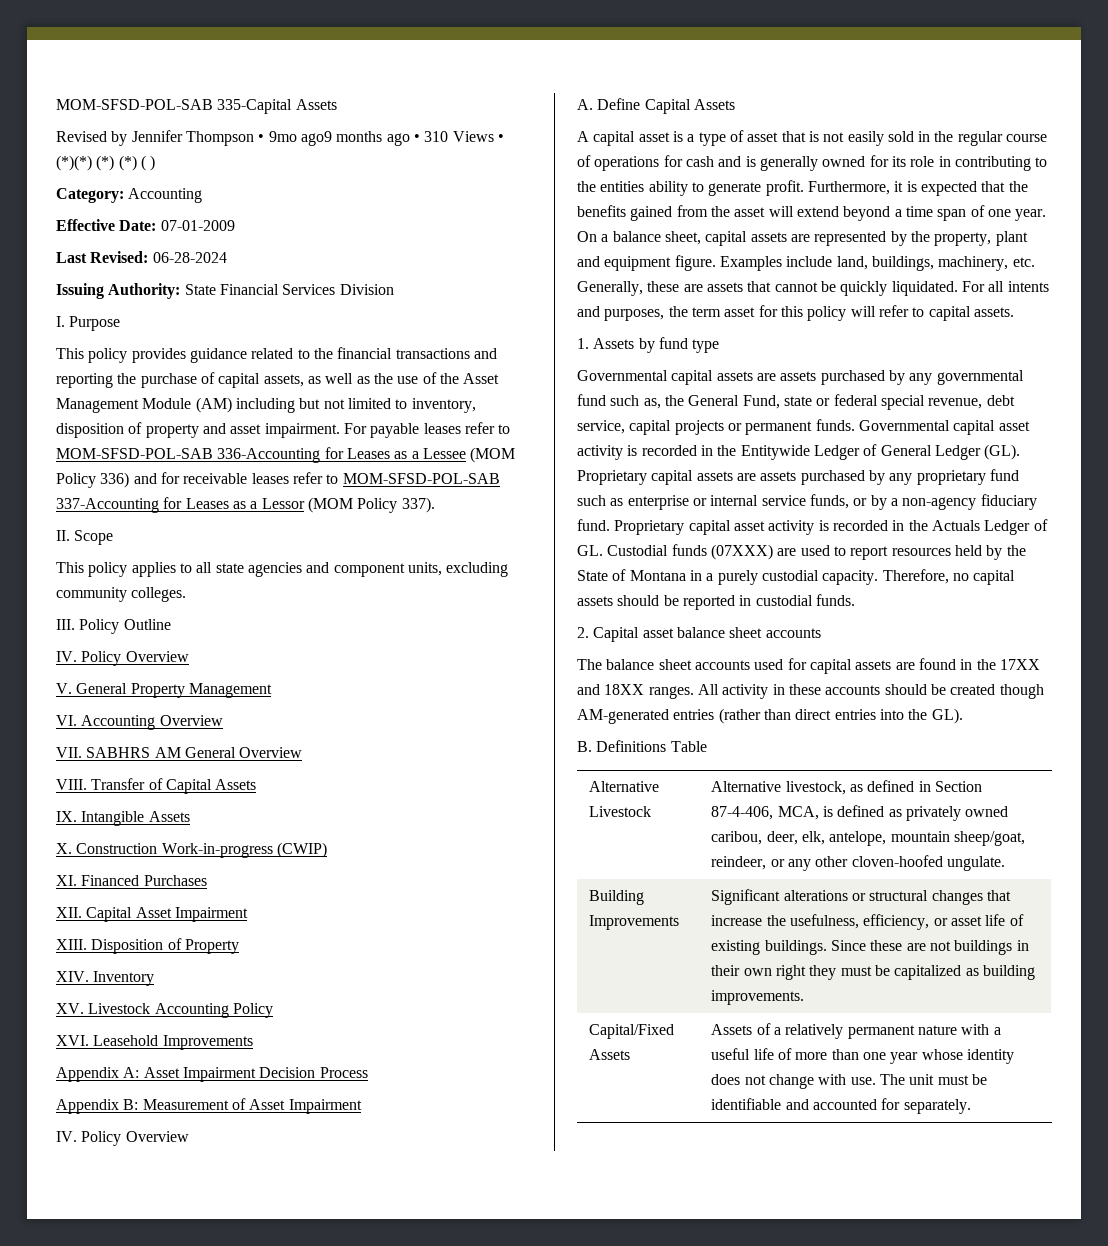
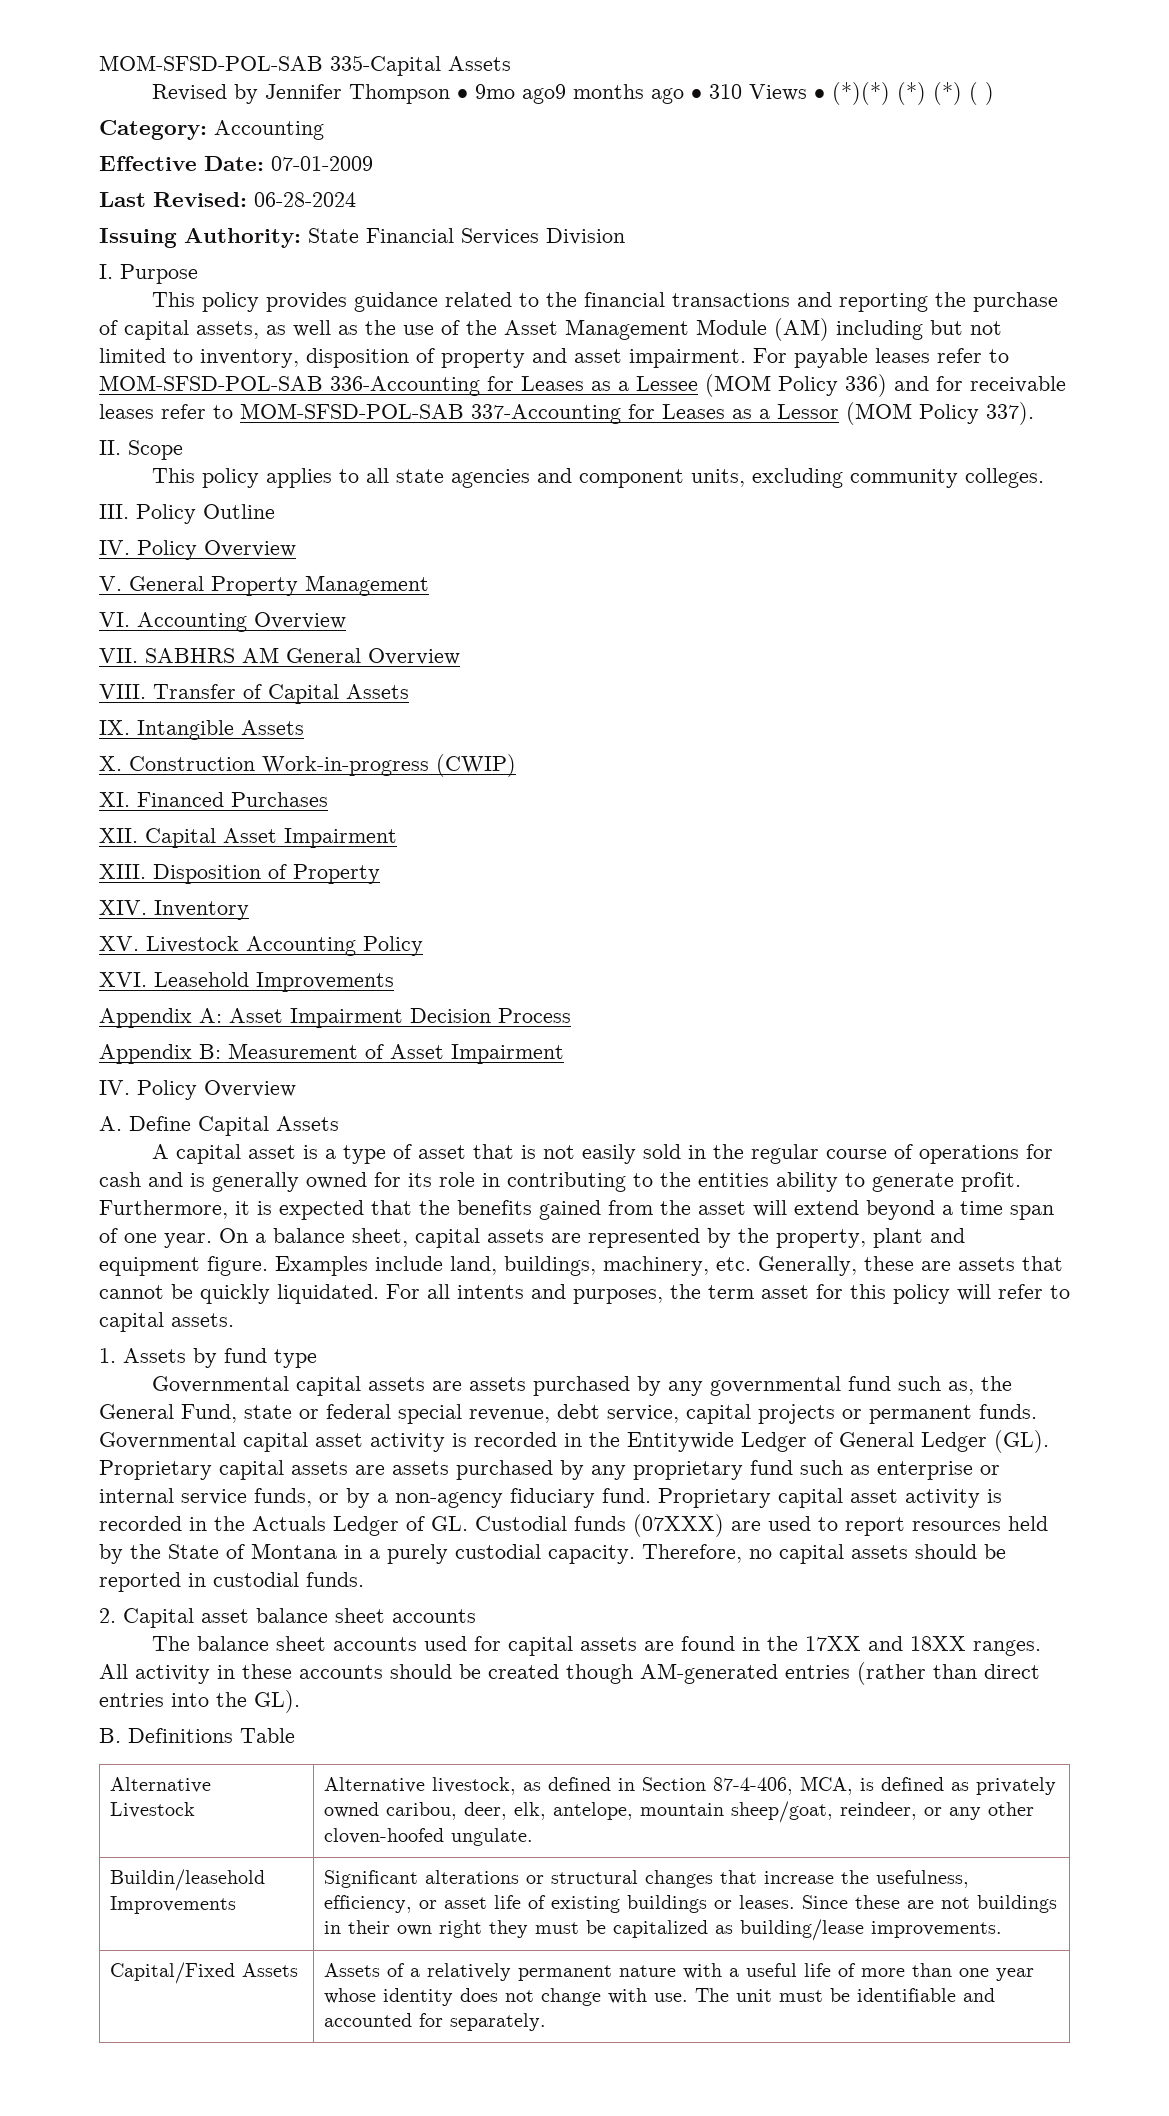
[589,890,645,905] Building -> [110,1869,266,1891] Buildin/leasehold
[764,940,827,955] buildings. -> [627,1895,796,1913] buildings or leases.
[983,965,1036,980] building -> [740,1919,865,1941] building/lease

